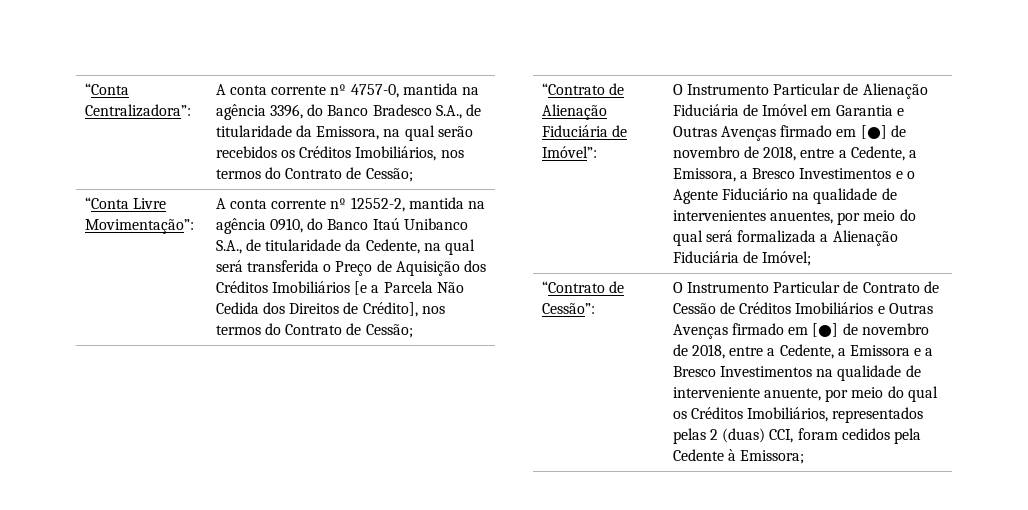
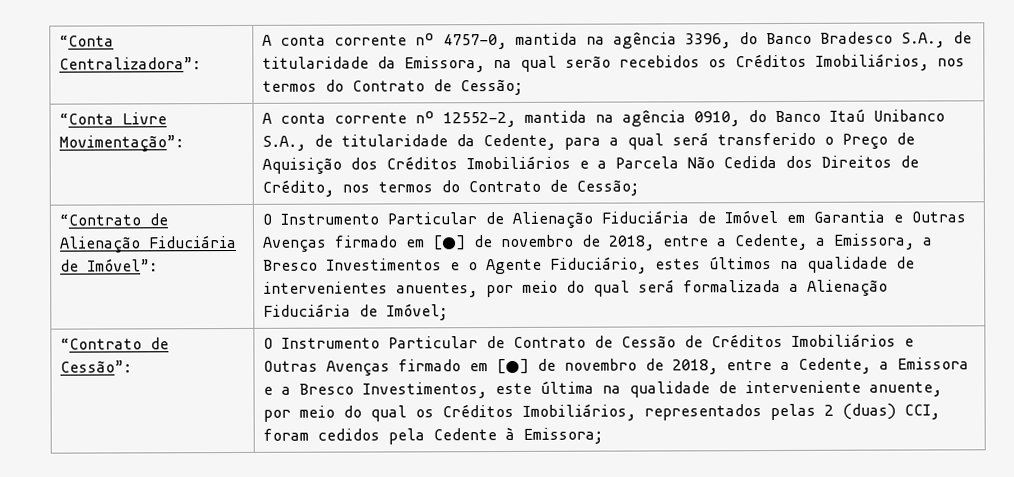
[423,239,475,255] [215,260,320,272] na qual será transferida -> [564,132,817,150] para a qual será transferido
[354,281,368,295] [e -> [579,160,590,169] e
[362,302,418,317] Crédito], -> [262,179,335,197] Crédito,
[722,188,789,200] Fiduciário -> [550,256,773,274] Fiduciário, estes últimos
[720,366,813,377] Investimentos -> [362,380,595,399] Investimentos, este última

